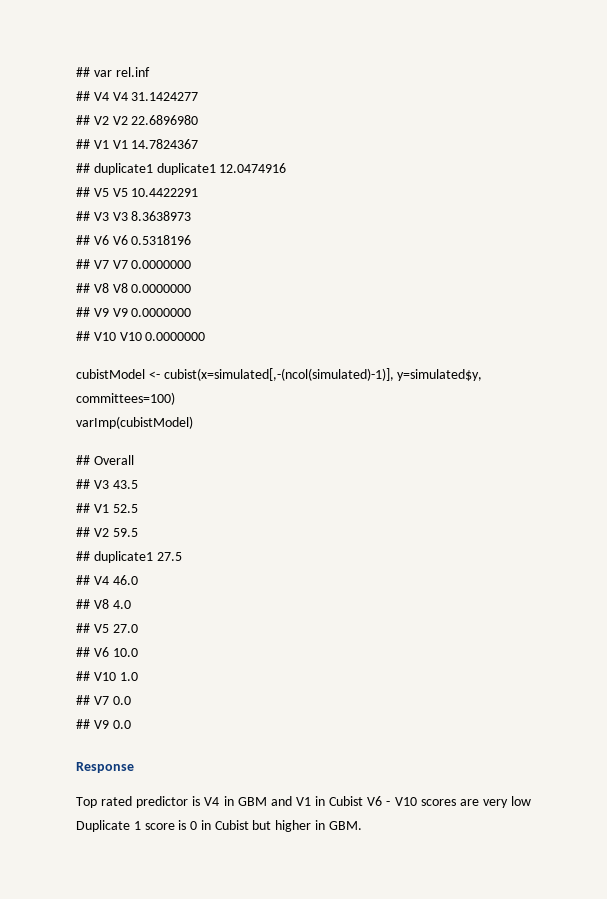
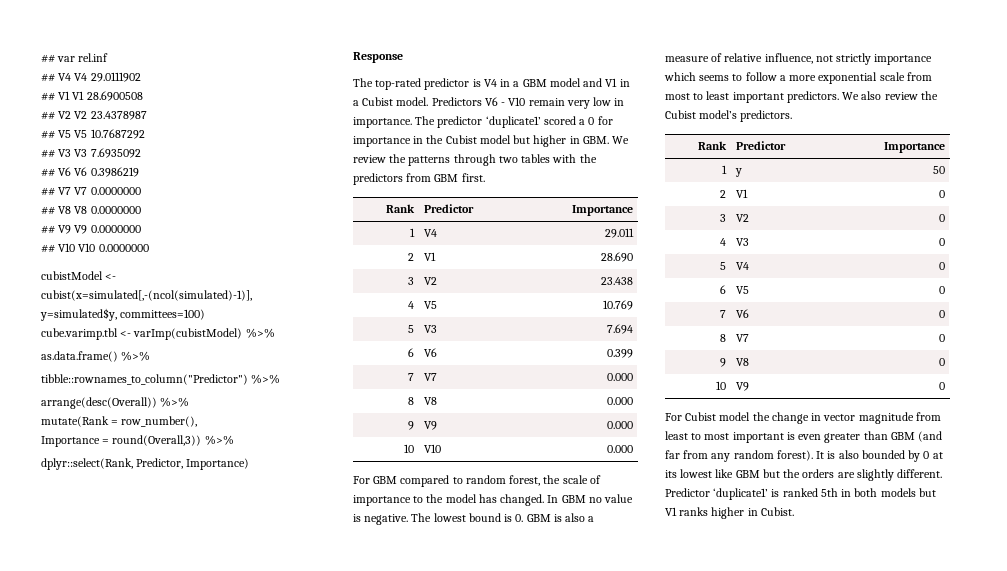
[131,92,199,101] [76,115,199,125] [76,139,199,149] [76,163,287,175] 31.1424277 // ## V2 V2 22.6896980 // ## V1 V1 14.7824367 // ## duplicate1 duplicate1 12.0474916 -> [90,72,141,82] [41,91,143,101] [41,111,147,120] 29.0111902 // ## V1 V1 28.6900508 // ## V2 V2 23.4378987
[131,188,199,197] 10.4422291 -> [90,129,145,139] 10.7687292
[131,211,192,221] 8.3638973 -> [90,148,141,158] 7.6935092
[131,235,192,245] 0.5318196 -> [90,167,139,177] 0.3986219
(175, 398) none -> [41,328,132,340] cube.varimp.tbl <-
[76,455,134,465] [76,479,138,489] [76,503,138,513] [76,527,138,537] [76,551,182,563] [76,575,138,585] [76,599,131,609] [76,623,138,633] [76,647,138,657] [76,671,138,681] [76,695,131,705] [76,719,131,729] // ## Overall // ## V3 43.5 // ## V1 52.5 // ## V2 59.5 // ## duplicate1 27.5 // ## V4 46.0 // ## V8 4.0 // ## V5 27.0 // ## V6 10.0 // ## V10 1.0 // ## V7 0.0 // ## V9 0.0 -> [245,328,275,338] [41,351,151,362] [41,374,281,385] [41,397,190,409] [41,416,198,427] [41,435,234,447] [41,458,250,470] %>% // as.data.frame() %>% // tibble::rownames_to_column("Predictor") %>% // arrange(desc(Overall)) %>% // mutate(Rank = row_number(), // Importance = round(Overall,3)) %>% // dplyr::select(Rank, Predictor, Importance)
[76,796,133,808] Top rated -> [353,78,422,90] The top-rated
[237,796,532,808] [76,820,362,832] GBM and V1 in Cubist V6 - V10 scores are very low Duplicate 1 score is 0 in Cubist but higher in GBM. -> [513,78,630,87] [353,97,625,109] [353,116,613,128] [353,135,630,147] [353,154,597,166] [353,173,485,185] [385,204,415,213] [423,204,474,213] [571,205,633,216] [409,228,415,237] [423,229,437,237] [604,228,634,238] [407,253,414,261] [423,252,436,261] [600,252,633,262] [407,277,414,285] [423,277,437,285] [600,277,633,285] [407,301,414,309] [423,301,437,309] [602,300,633,310] [407,325,414,333] [423,325,437,333] [606,324,633,334] [407,348,414,357] [423,348,437,357] [606,349,633,358] [407,373,414,381] [423,373,437,381] [606,373,633,381] [407,397,414,405] [423,397,437,405] [606,397,633,405] [407,421,414,430] [423,421,437,430] [606,421,633,429] [403,444,414,453] [423,444,441,453] [606,445,633,453] [353,475,601,487] [353,494,634,506] [353,513,595,525] [665,53,933,65] [664,72,932,84] [665,91,938,103] [665,110,793,122] [697,141,727,150] [735,141,786,150] [883,142,945,153] [721,165,727,174] [734,168,742,177] [932,166,945,174] [719,190,726,198] [735,189,748,198] [938,190,945,198] [719,214,726,222] [735,214,749,222] [938,214,945,222] [719,238,726,246] [735,238,749,246] [938,238,945,246] [719,262,726,270] [735,262,749,270] [938,262,945,270] [719,285,726,294] [735,286,749,294] [938,286,945,294] [719,310,726,318] [735,309,749,318] [938,310,945,318] [719,334,726,342] [735,334,749,342] [938,334,945,342] [719,358,726,367] [735,358,749,366] [938,358,945,366] [715,381,726,390] [735,382,749,391] [938,382,945,390] [665,412,941,424] [665,431,943,443] [665,450,943,462] [665,469,943,481] [665,488,936,500] [665,507,794,519] a GBM model and V1 in a Cubist model. Predictors V6 - V10 remain very low in importance. The predictor ‘duplicate1’ scored a 0 for importance in the Cubist model but higher in GBM. We review the patterns through two tables with the predictors from GBM first. // Rank | Predictor | Importance // 1 | V4 | 29.011 // 2 | V1 | 28.690 // 3 | V2 | 23.438 // 4 | V5 | 10.769 // 5 | V3 | 7.694 // 6 | V6 | 0.399 // 7 | V7 | 0.000 // 8 | V8 | 0.000 // 9 | V9 | 0.000 // 10 | V10 | 0.000 // For GBM compared to random forest, the scale of importance to the model has changed. In GBM no value is negative. The lowest bound is 0. GBM is also a measure of relative influence, not strictly importance which seems to follow a more exponential scale from most to least important predictors. We also review the Cubist model’s predictors. // Rank | Predictor | Importance // 1 | y | 50 // 2 | V1 | 0 // 3 | V2 | 0 // 4 | V3 | 0 // 5 | V4 | 0 // 6 | V5 | 0 // 7 | V6 | 0 // 8 | V7 | 0 // 9 | V8 | 0 // 10 | V9 | 0 // For Cubist model the change in vector magnitude from least to most important is even greater than GBM (and far from any random forest). It is also bounded by 0 at its lowest like GBM but the orders are slightly different. Predictor ‘duplicate1’ is ranked 5th in both models but V1 ranks higher in Cubist.

